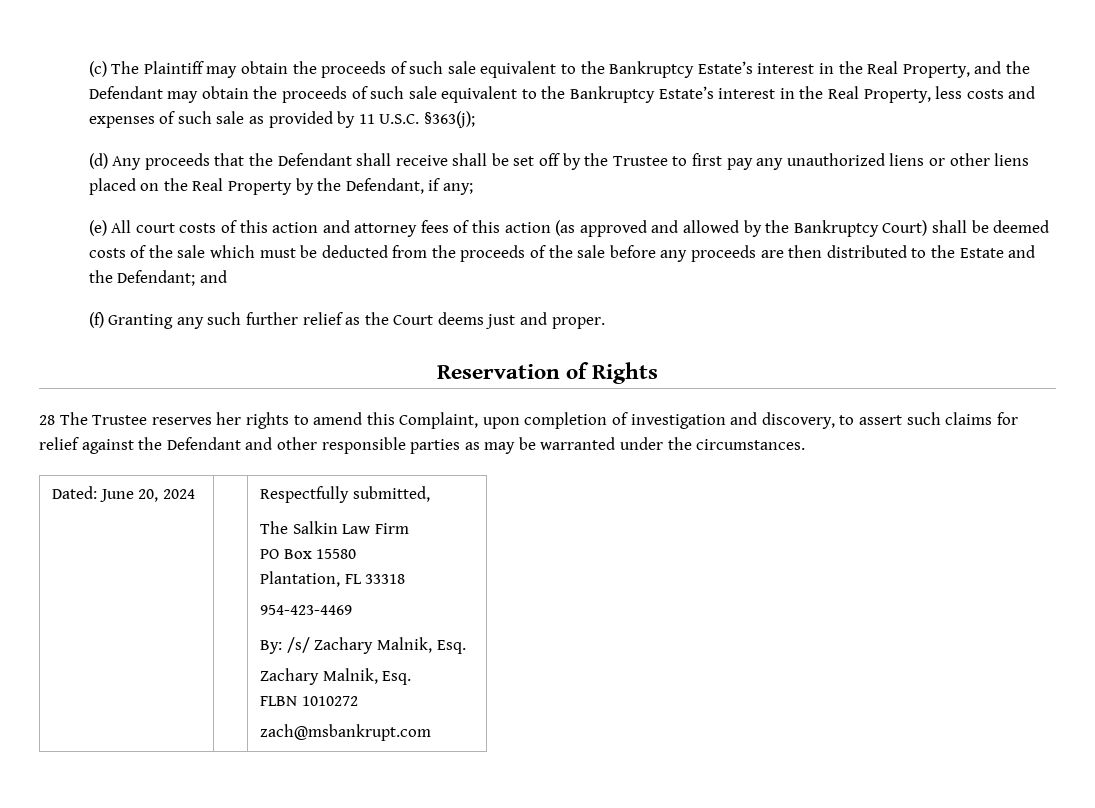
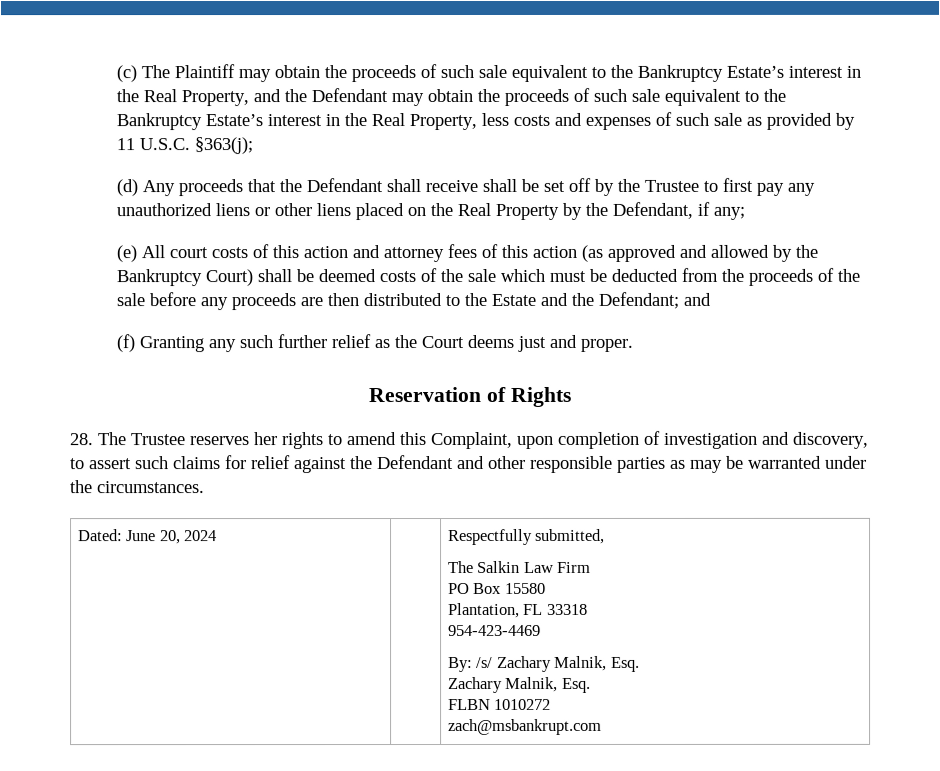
[39,415,55,425] 28 -> [70,433,94,446] 28.

